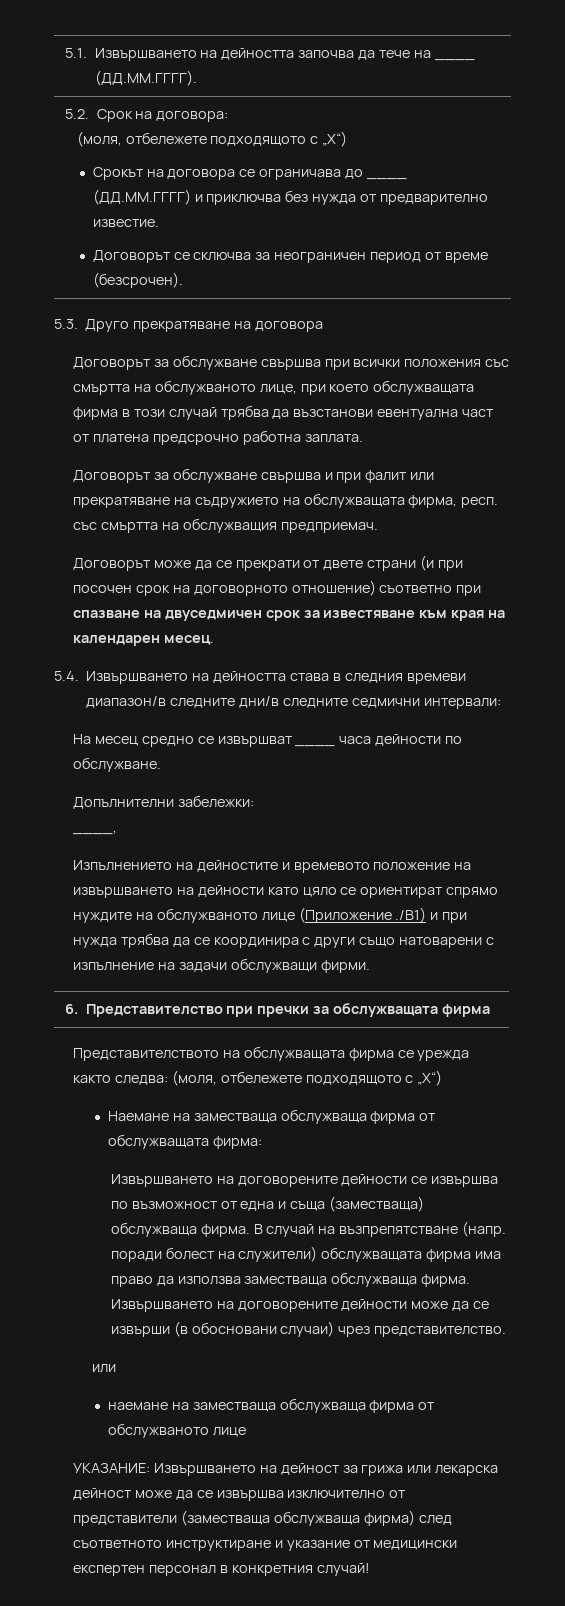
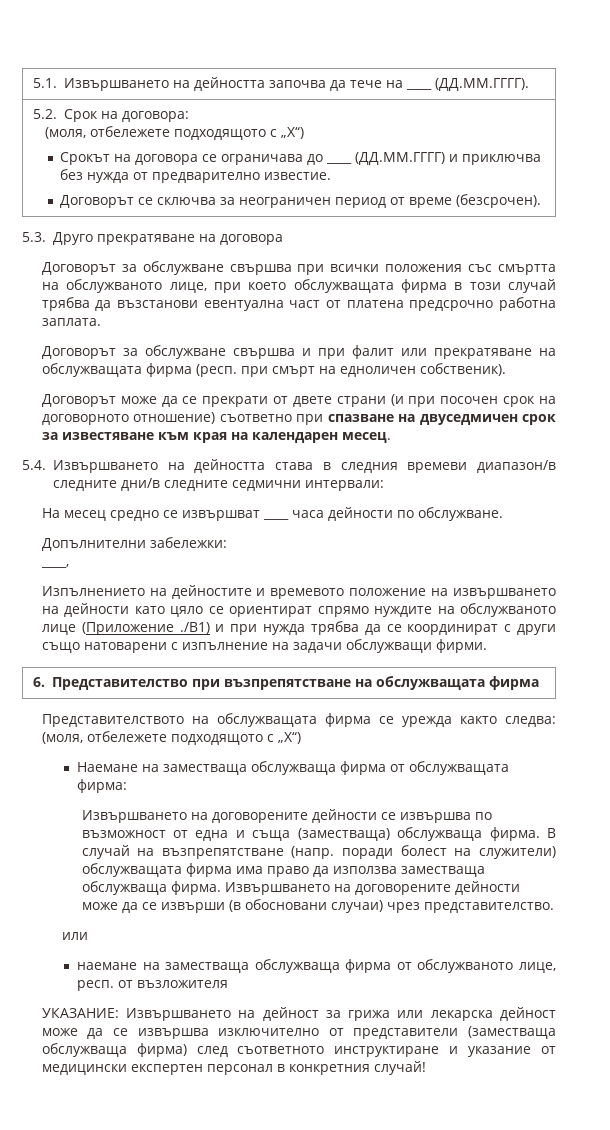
[194,493,499,508] [72,518,378,533] съдружието на обслужващата фирма, респ. със смъртта на обслужващия предприемач. -> [41,363,506,377] обслужващата фирма (респ. при смърт на едноличен собственик).
[213,937,299,948] координира -> [407,624,499,635] координират
[257,1006,330,1017] пречки за -> [223,679,372,690] възпрепятстване на
[212,1427,246,1437] лице -> [519,962,556,973] [77,980,229,991] лице, респ. от възложителя

